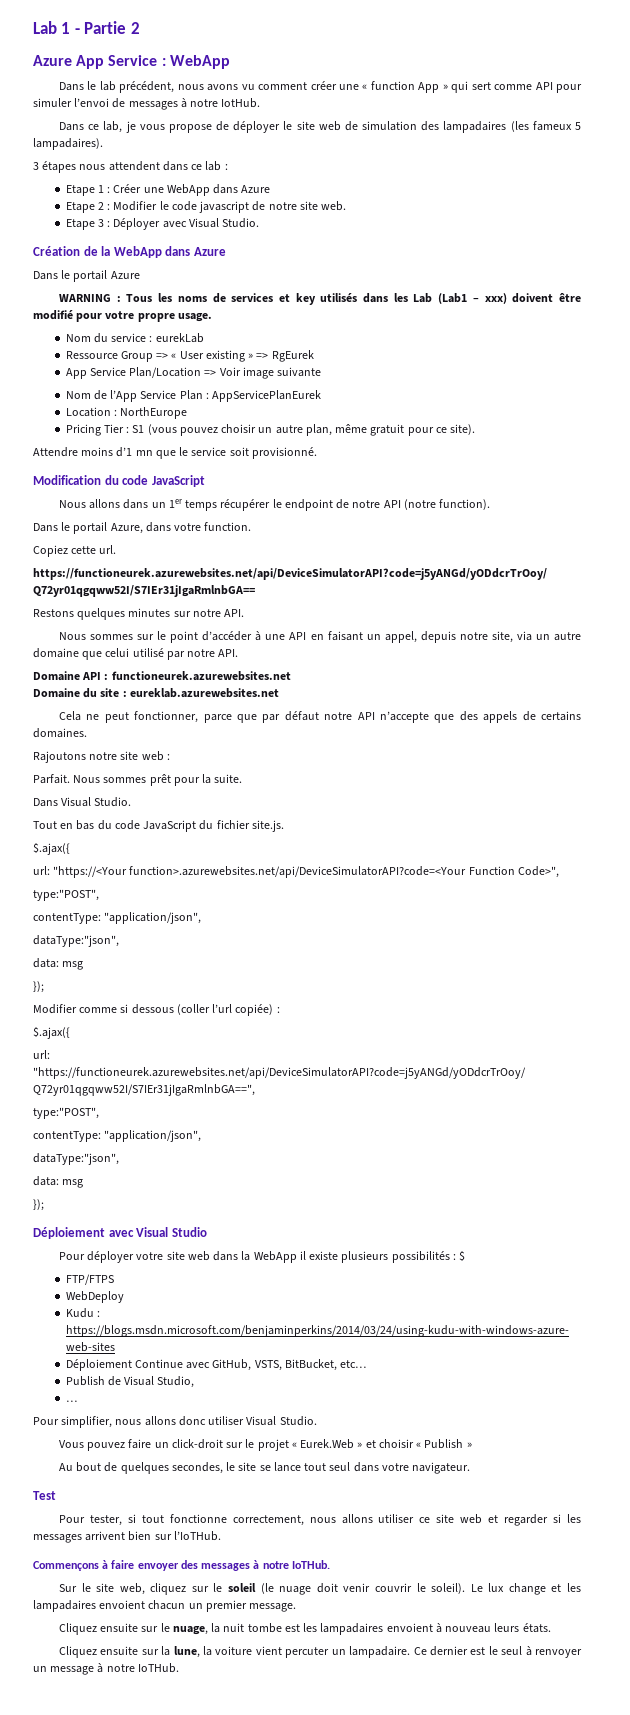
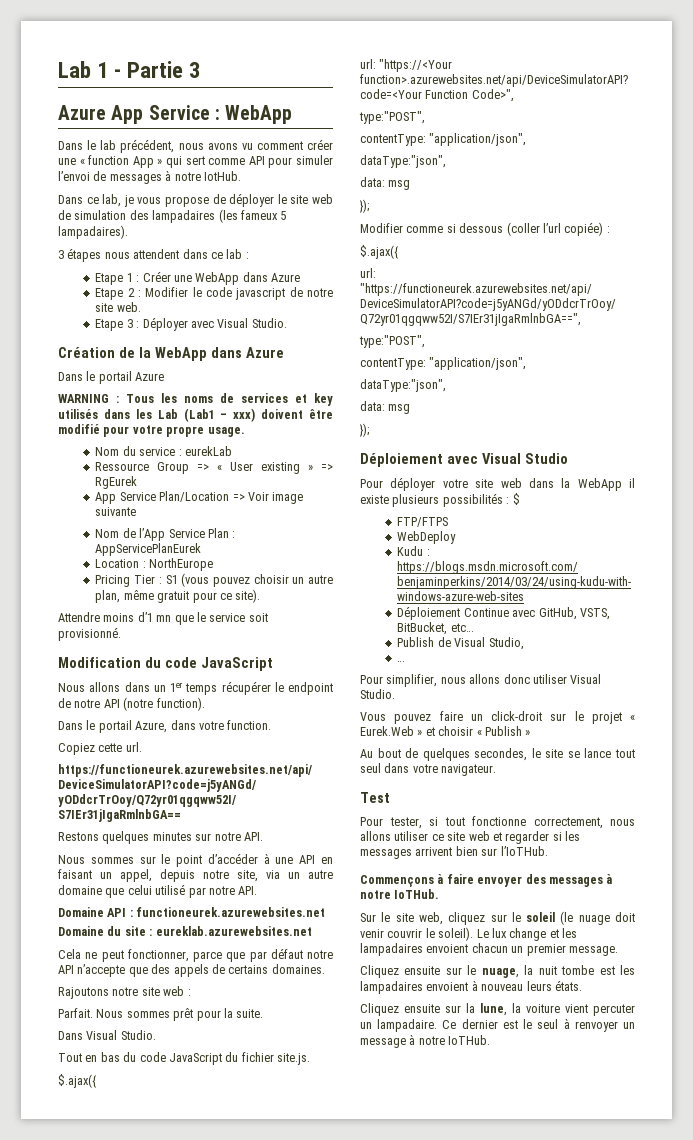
[130,22,140,34] 2 -> [189,62,201,78] 3

